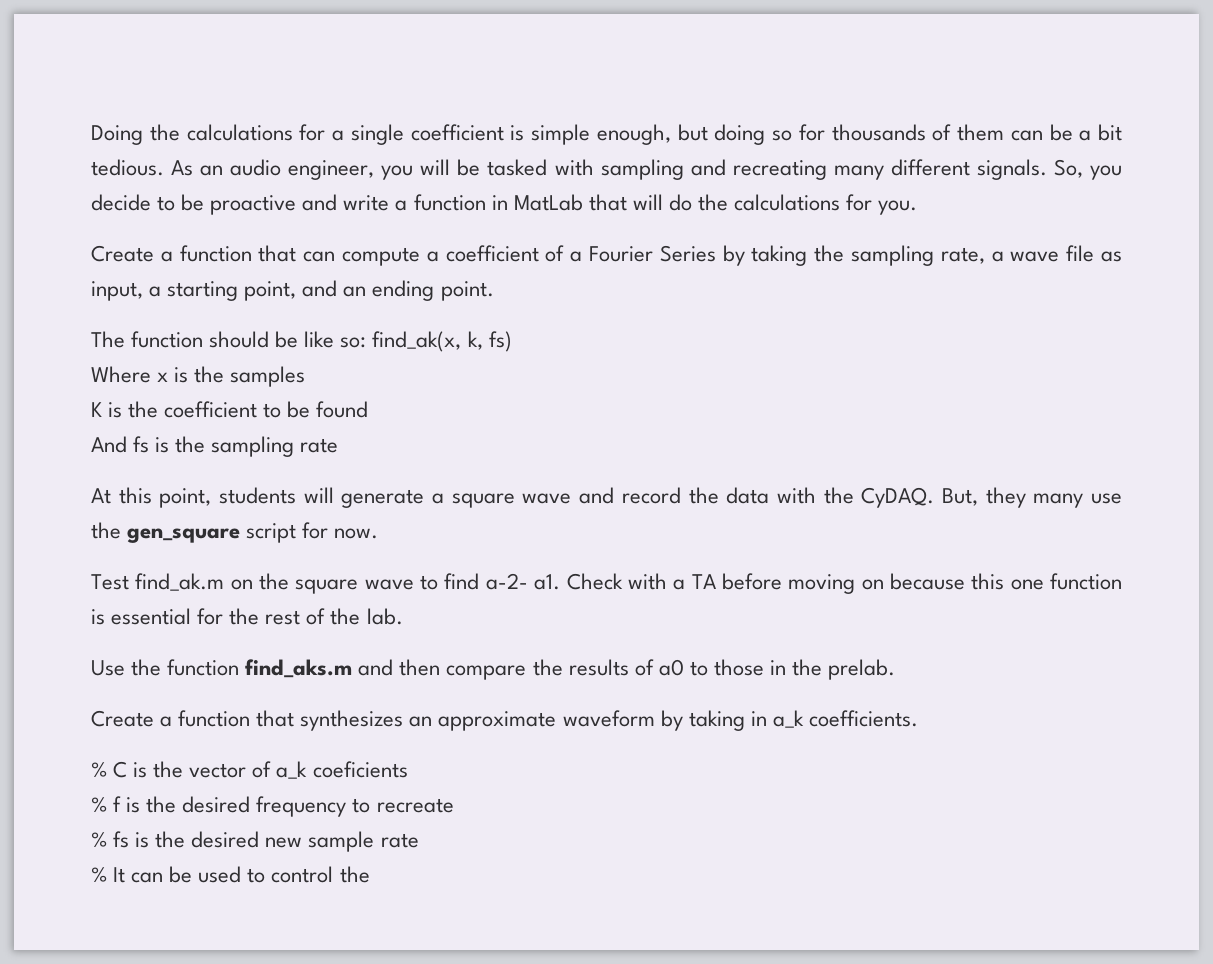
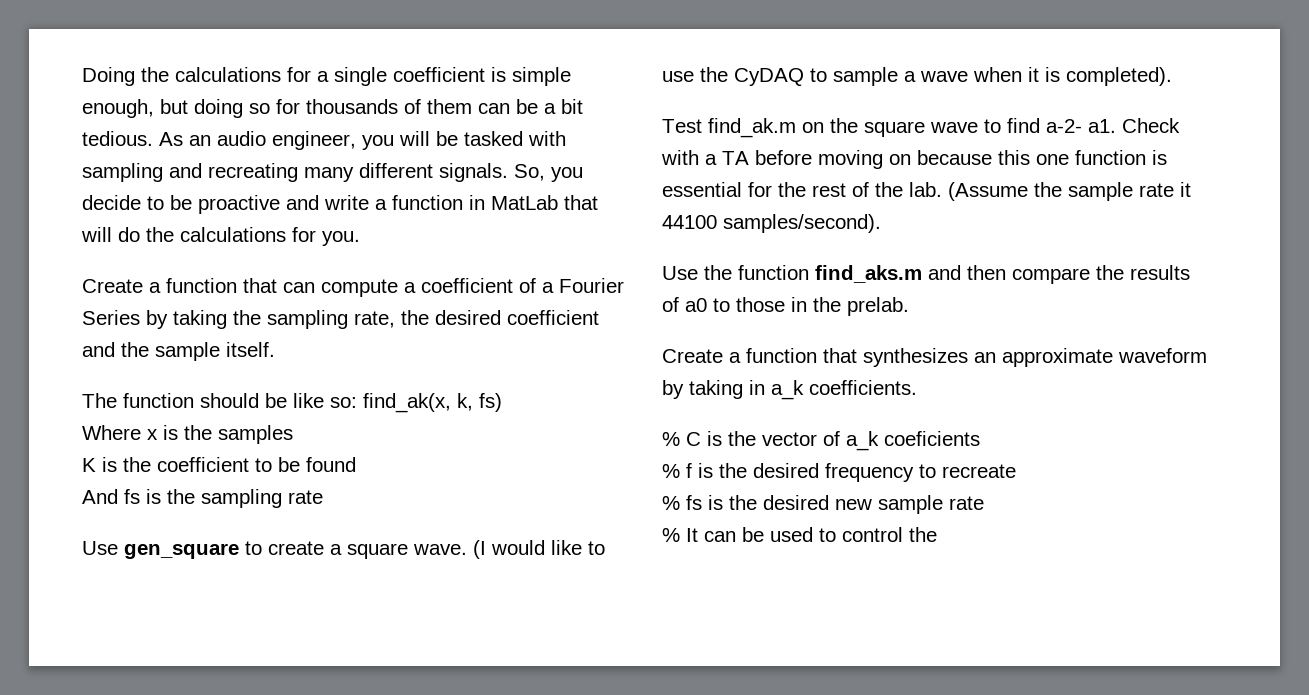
[991,245,1122,262] [91,280,494,301] a wave file as input, a starting point, and an ending point. -> [401,310,599,325] [82,342,275,361] the desired coefficient and the sample itself.
[91,487,1123,508] [91,522,379,543] At this point, students will generate a square wave and record the data with the CyDAQ. But, they many use the gen_square script for now. -> [82,540,605,559] [662,67,1172,86] Use gen_square to create a square wave. (I would like to use the CyDAQ to sample a wave when it is completed).
(403, 616) none -> [948,182,1191,201] [662,214,881,233] (Assume the sample rate it 44100 samples/second).

